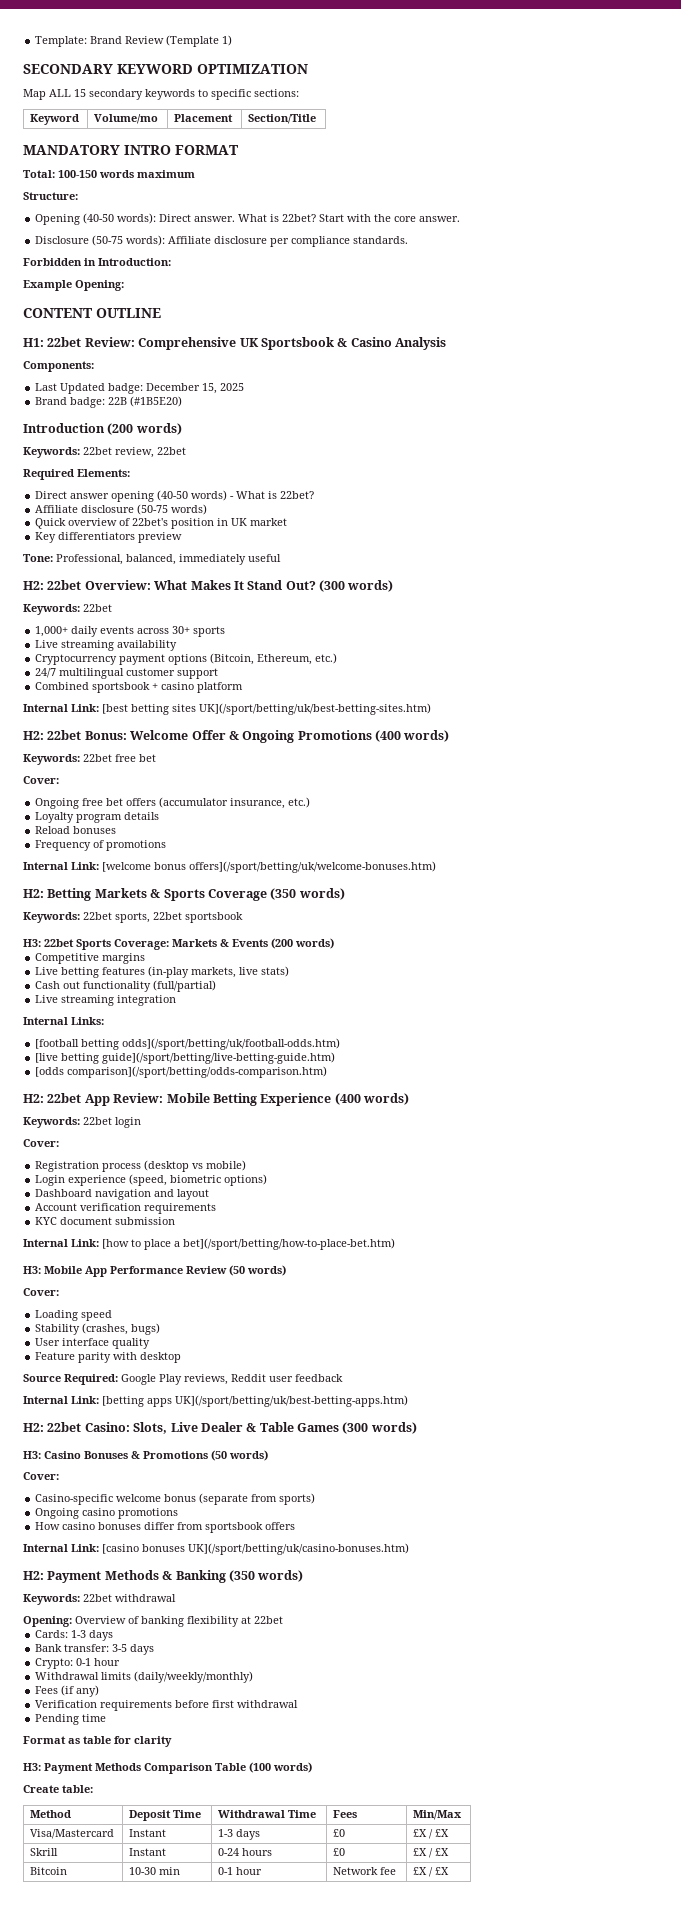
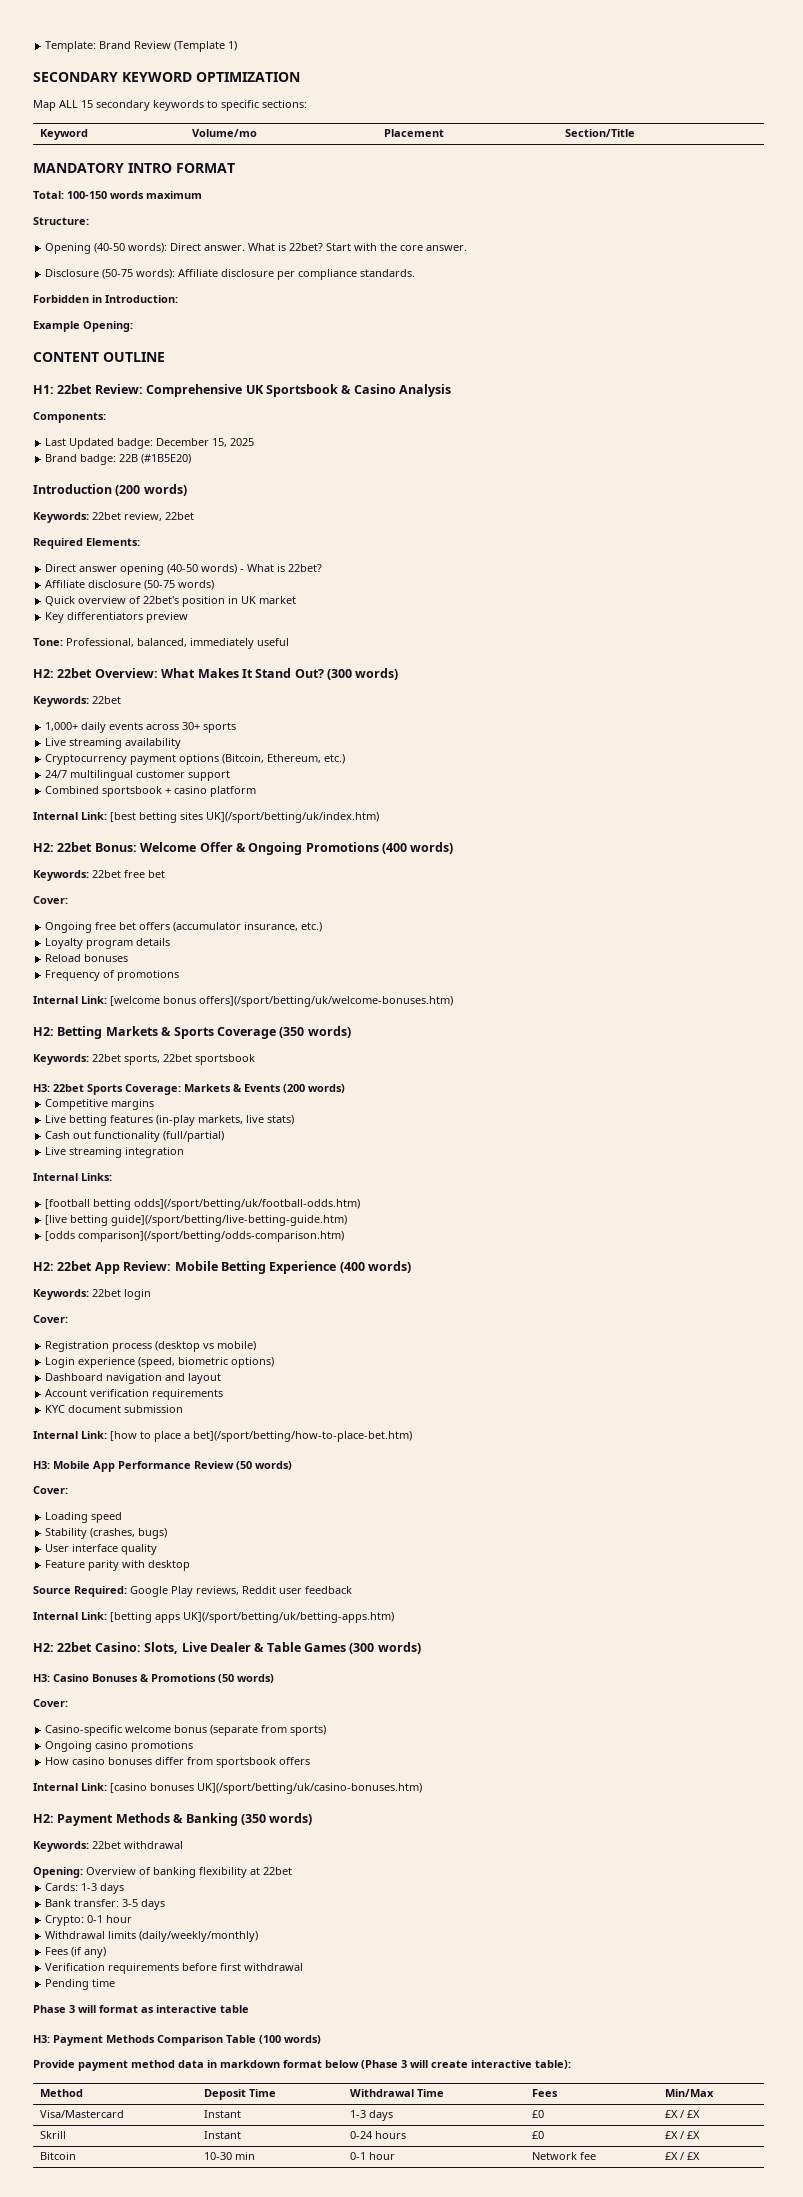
[199,703,431,715] UK](/sport/betting/uk/best-betting-sites.htm) -> [206,812,379,823] UK](/sport/betting/uk/index.htm)
[175,1395,408,1407] UK](/sport/betting/uk/best-betting-apps.htm) -> [183,1612,394,1623] UK](/sport/betting/uk/betting-apps.htm)
[23,1736,80,1744] Format as -> [33,2005,217,2013] Phase 3 will format as interactive
[114,1736,172,1747] for clarity -> (249, 2009) none
[23,1785,93,1793] Create table: -> [33,2060,571,2071] Provide payment method data in markdown format below (Phase 3 will create interactive table):

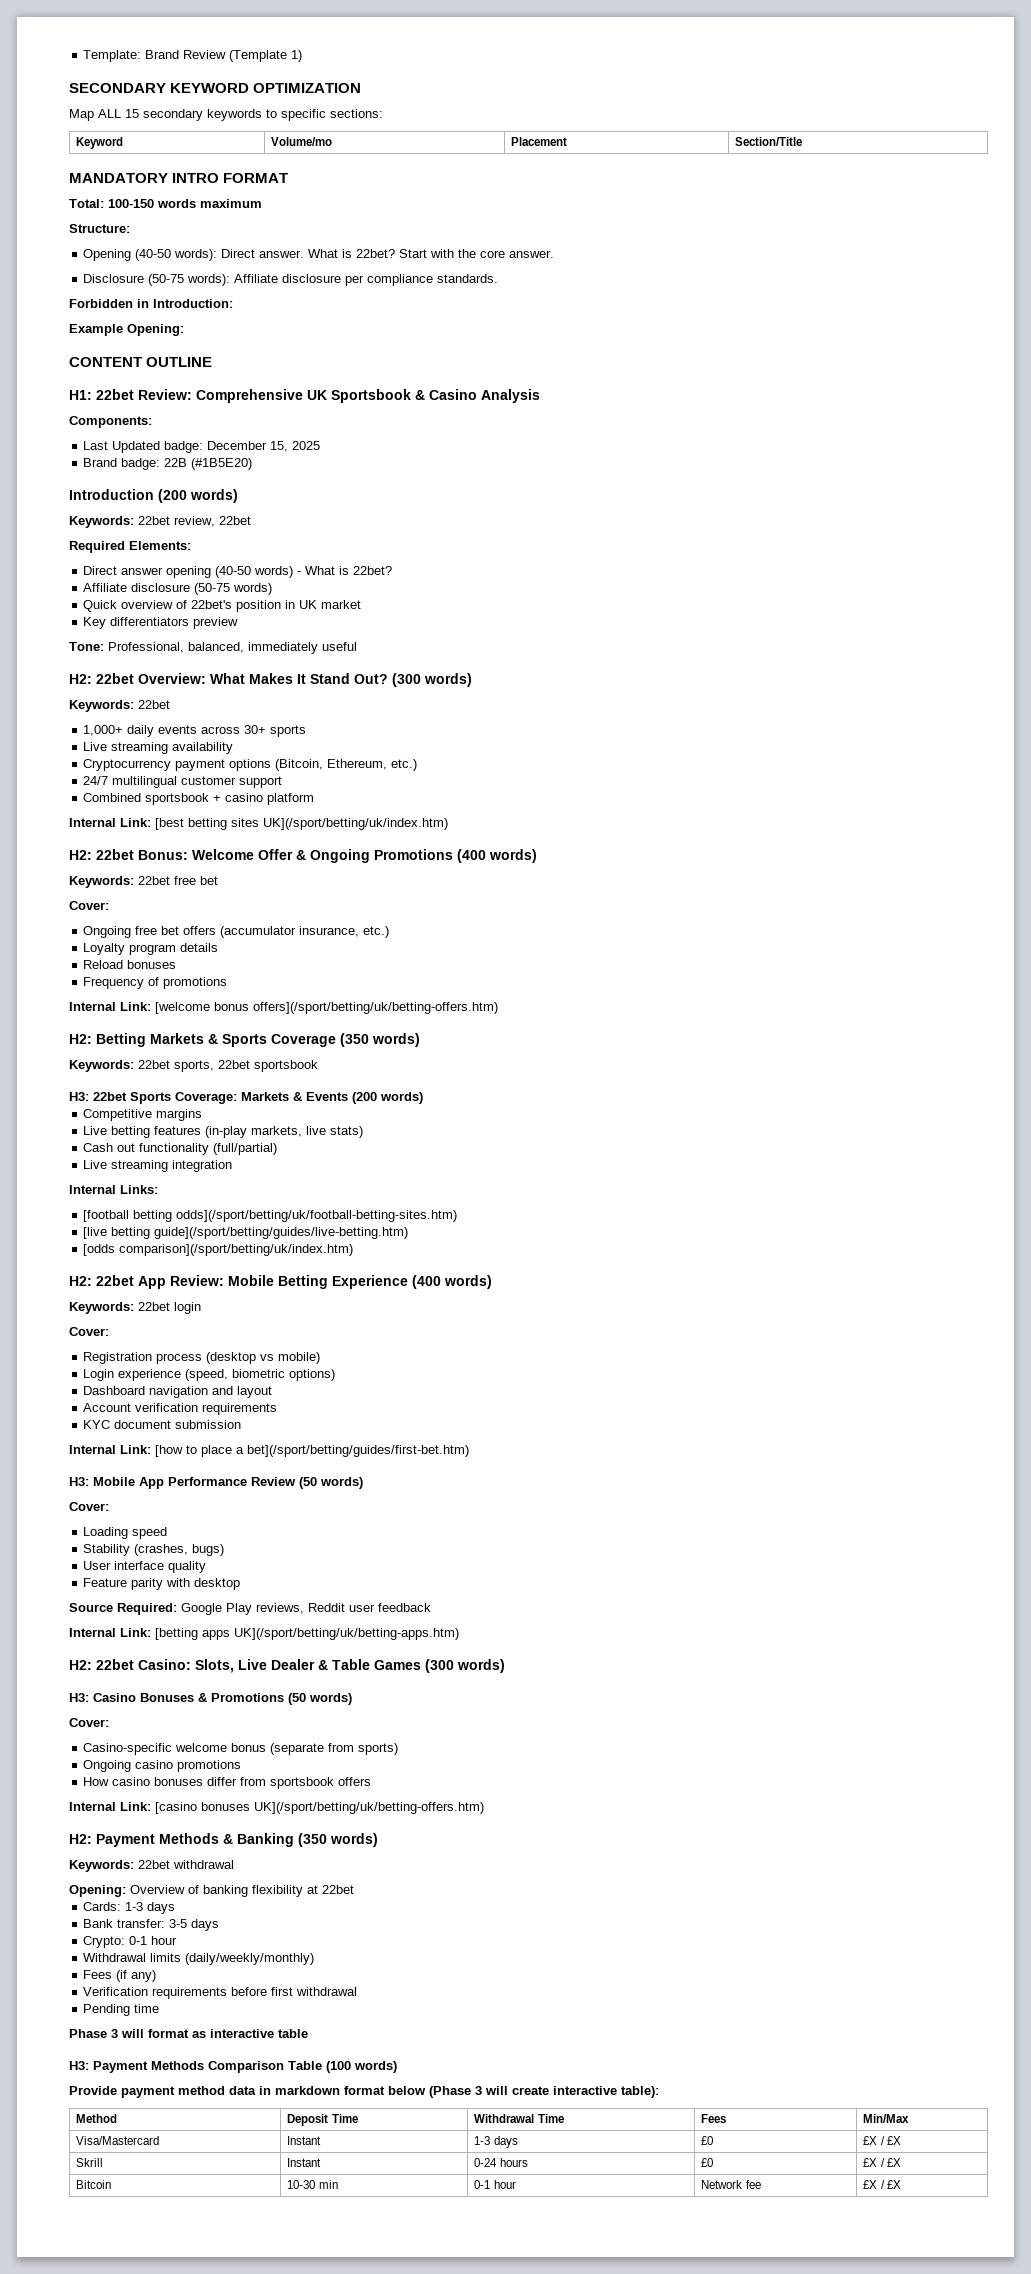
[199,996,453,1007] offers](/sport/betting/uk/welcome-bonuses.htm) -> [253,1002,498,1014] offers](/sport/betting/uk/betting-offers.htm)
[134,1199,361,1210] odds](/sport/betting/uk/football-odds.htm) -> [176,1210,458,1222] odds](/sport/betting/uk/football-betting-sites.htm)
[111,1215,348,1226] guide](/sport/betting/live-betting-guide.htm) -> [154,1227,409,1239] guide](/sport/betting/guides/live-betting.htm)
[78,1231,345,1242] comparison](/sport/betting/odds-comparison.htm) -> [119,1244,354,1256] comparison](/sport/betting/uk/index.htm)
[193,1431,412,1442] bet](/sport/betting/how-to-place-bet.htm) -> [247,1445,469,1457] bet](/sport/betting/guides/first-bet.htm)
[197,1783,422,1794] UK](/sport/betting/uk/casino-bonuses.htm) -> [254,1802,484,1814] UK](/sport/betting/uk/betting-offers.htm)

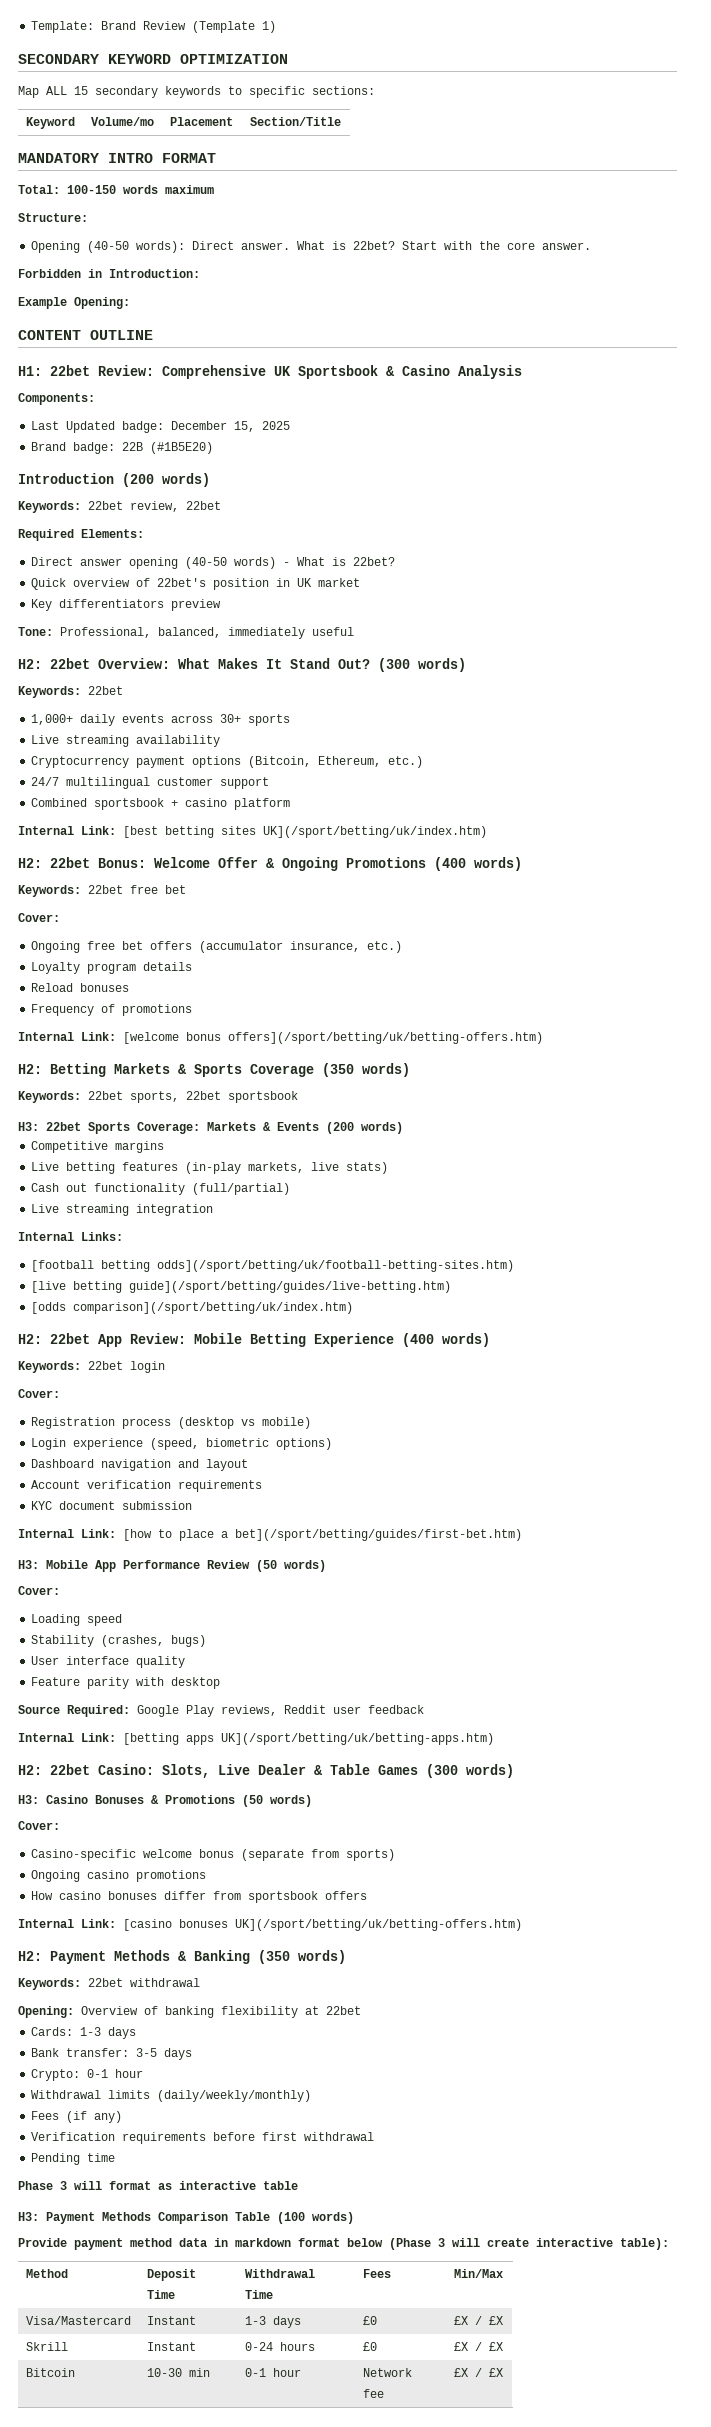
[83,274,499,286] // Disclosure (50-75 words): Affiliate disclosure per compliance standards. -> (592, 246) none
[83,583,273,595] // Affiliate disclosure (50-75 words) -> (396, 561) none

